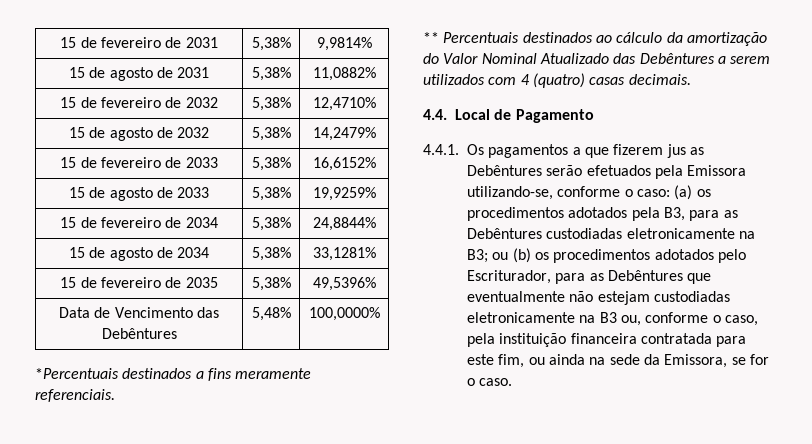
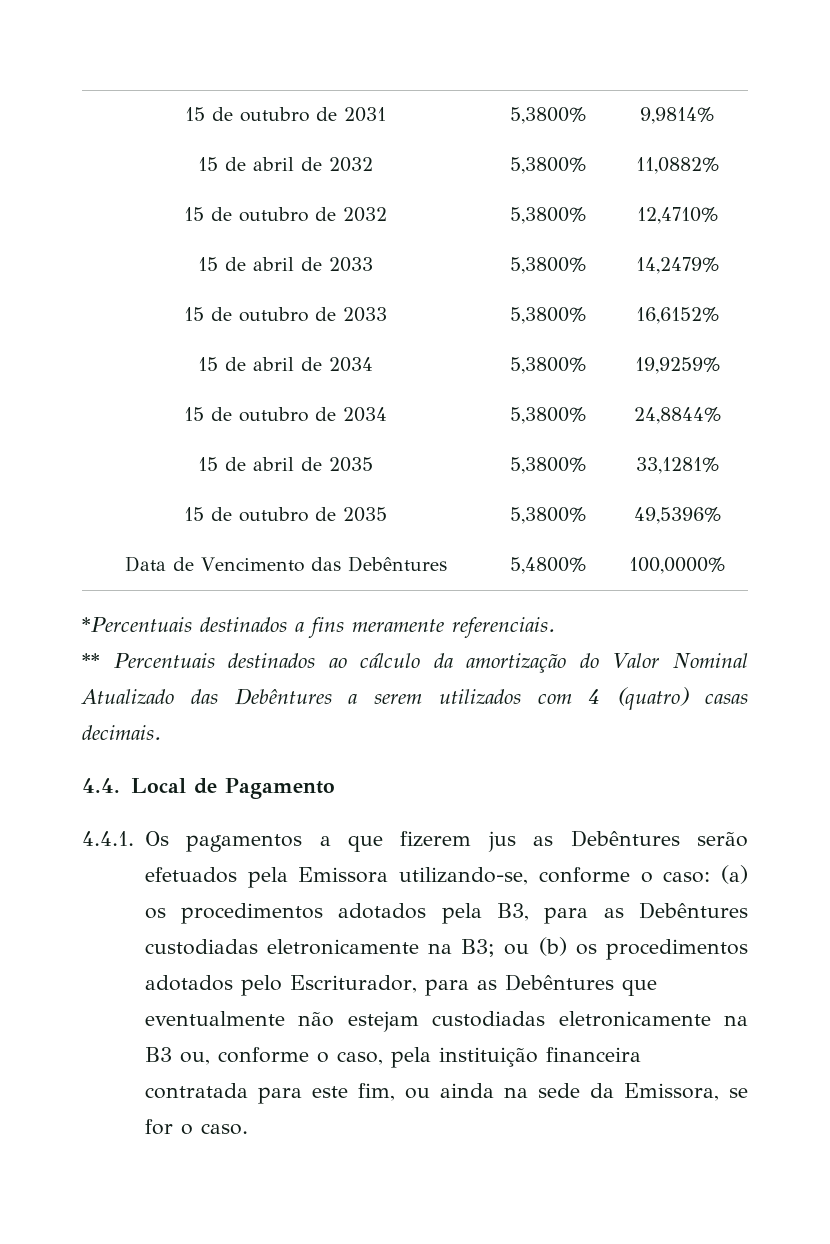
[60,37,218,48] [251,37,291,51] 15 de fevereiro de 2031 | 5,38% -> [185,107,386,122] [509,107,586,124] 15 de outubro de 2031 | 5,3800%
[109,67,210,81] [251,67,291,81] agosto de 2031 | 5,38% -> [253,157,373,172] [509,157,586,174] abril de 2032 | 5,3800%
[101,97,218,108] [251,97,291,111] fevereiro de 2032 | 5,38% -> [239,207,387,222] [509,207,586,224] outubro de 2032 | 5,3800%
[109,127,210,141] [251,127,291,141] agosto de 2032 | 5,38% -> [253,257,373,272] [509,257,586,274] abril de 2033 | 5,3800%
[101,157,218,168] [251,157,291,171] fevereiro de 2033 | 5,38% -> [239,307,387,322] [509,307,586,324] outubro de 2033 | 5,3800%
[109,187,210,201] [251,187,291,201] agosto de 2033 | 5,38% -> [253,357,373,372] [509,357,586,374] abril de 2034 | 5,3800%
[101,217,218,228] [251,217,291,231] fevereiro de 2034 | 5,38% -> [239,407,387,422] [509,407,586,424] outubro de 2034 | 5,3800%
[109,247,210,261] [251,247,291,261] agosto de 2034 | 5,38% -> [253,457,373,472] [509,457,586,474] abril de 2035 | 5,3800%
[101,277,218,288] [251,277,291,291] fevereiro de 2035 | 5,38% -> [239,507,387,522] [509,507,586,524] outubro de 2035 | 5,3800%
[251,307,291,321] 5,48% -> [509,557,586,574] 5,4800%

